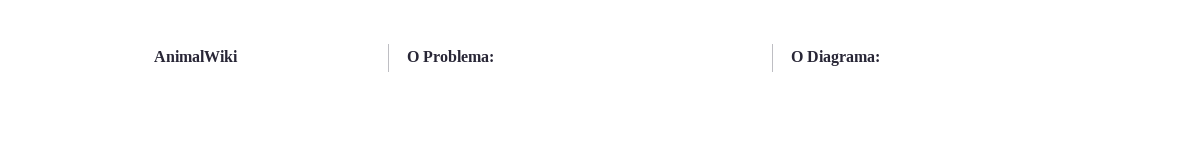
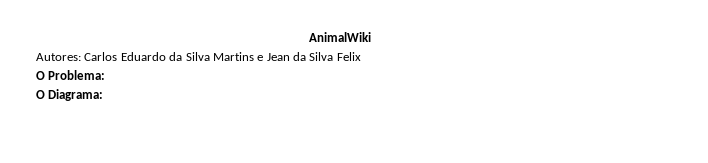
(238, 56) none -> [36,52,361,61] // Autores: Carlos Eduardo da Silva Martins e Jean da Silva Felix

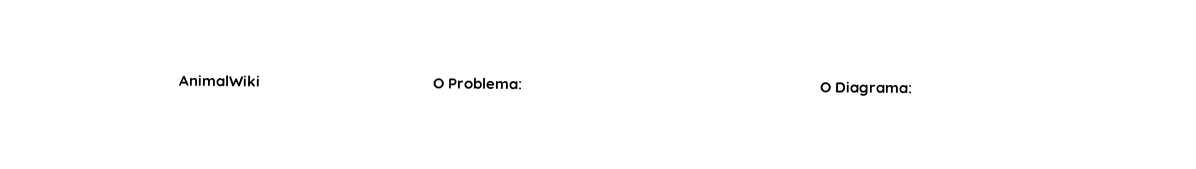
[36,52,361,61] // Autores: Carlos Eduardo da Silva Martins e Jean da Silva Felix -> (261, 80) none

